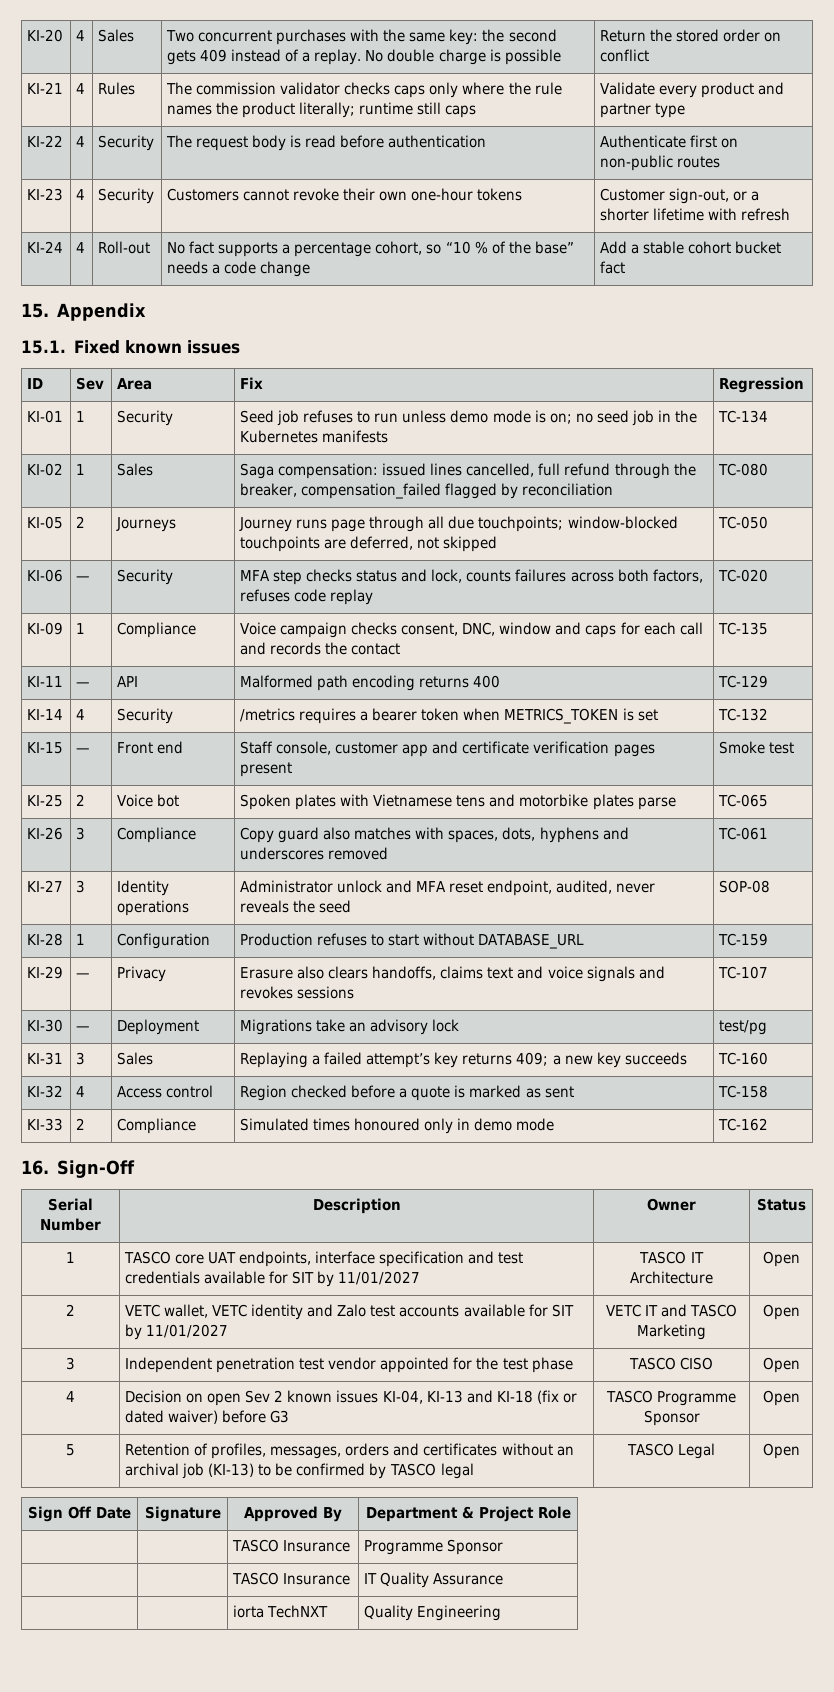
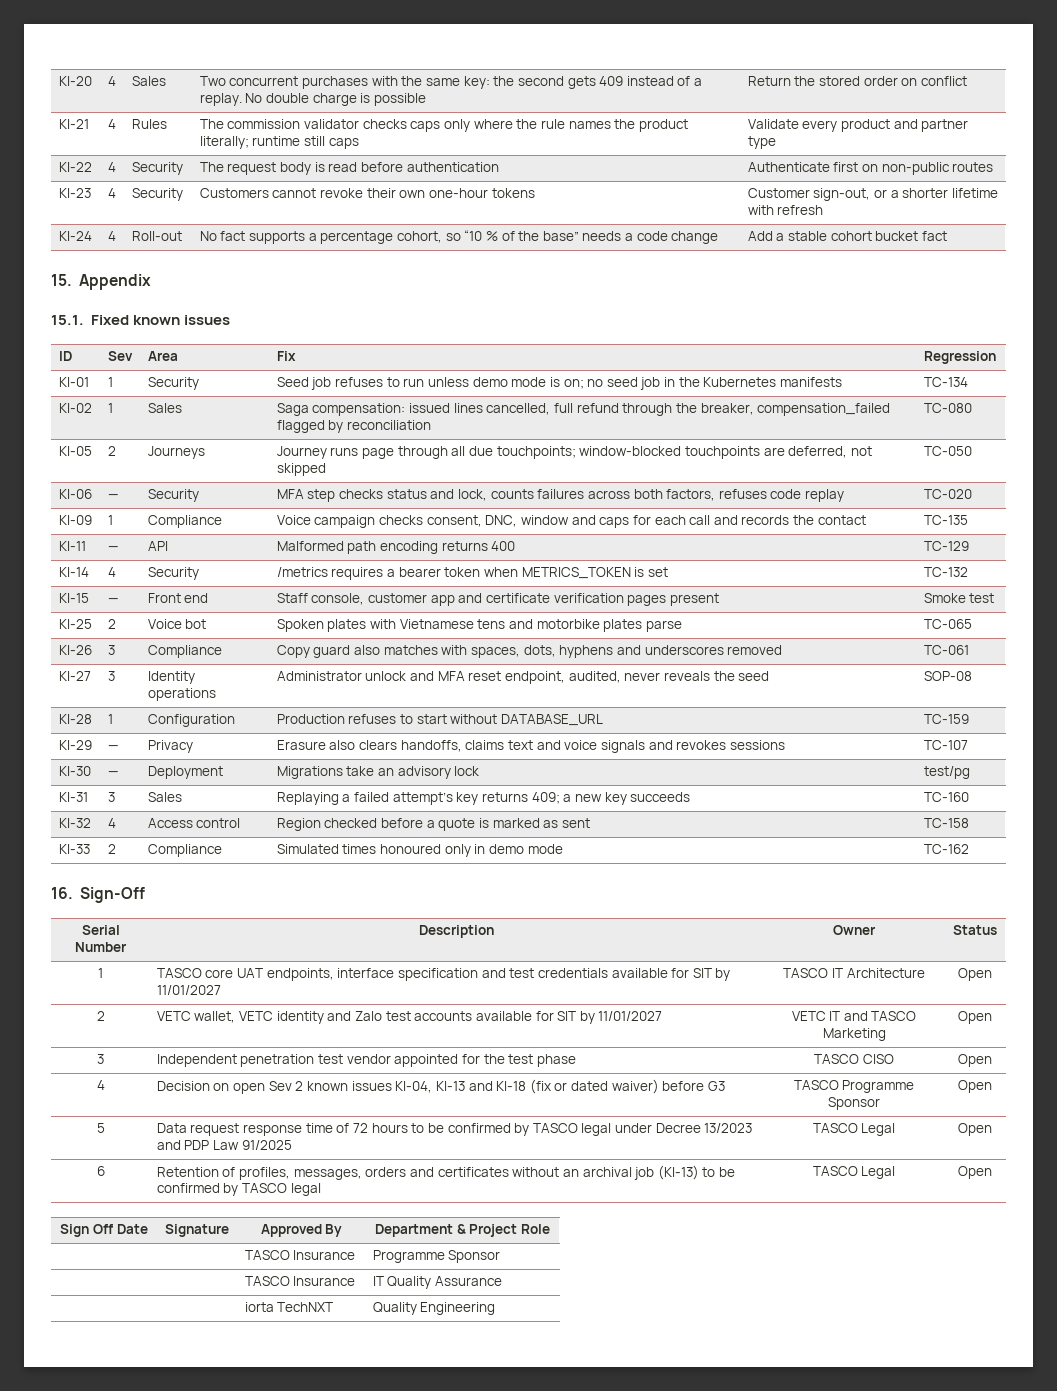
(75, 1450) none -> [156,1123,753,1136] [156,1140,292,1150] [812,1123,896,1136] [958,1123,992,1136] [96,1166,105,1176] | Data request response time of 72 hours to be confirmed by TASCO legal under Decree 13/2023 and PDP Law 91/2025 | TASCO Legal | Open // 6

